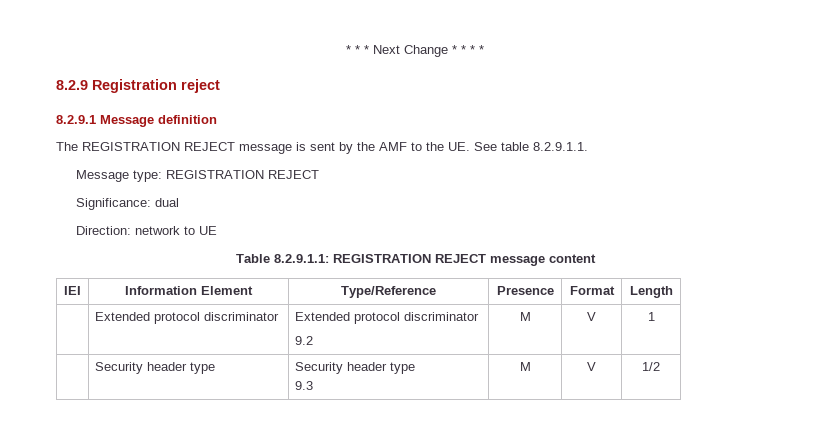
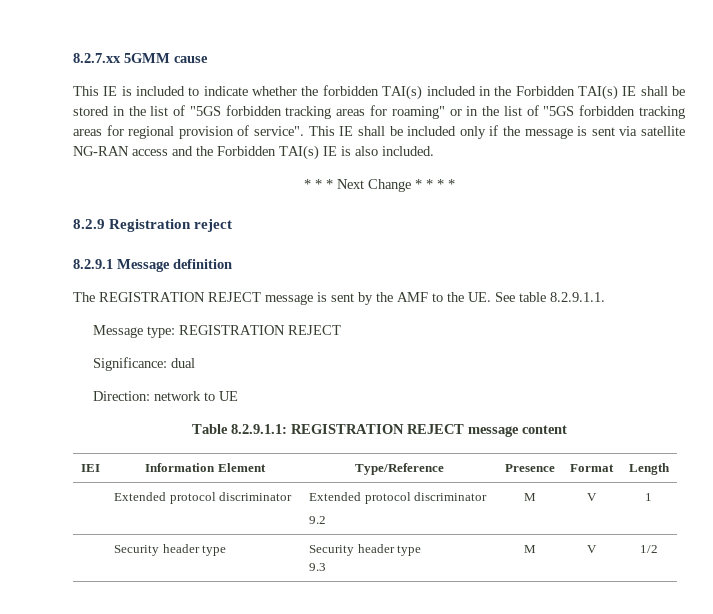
(346, 49) none -> [73,53,208,63] [73,85,686,100] [73,105,685,119] [73,125,685,139] [73,145,434,160] 8.2.7.xx 5GMM cause // This IE is included to indicate whether the forbidden TAI(s) included in the Forbidden TAI(s) IE shall be stored in the list of "5GS forbidden tracking areas for roaming" or in the list of "5GS forbidden tracking areas for regional provision of service". This IE shall be included only if the message is sent via satellite NG-RAN access and the Forbidden TAI(s) IE is also included. //

